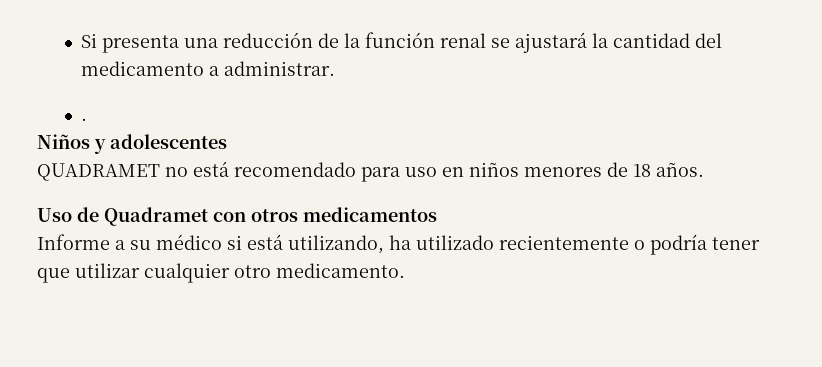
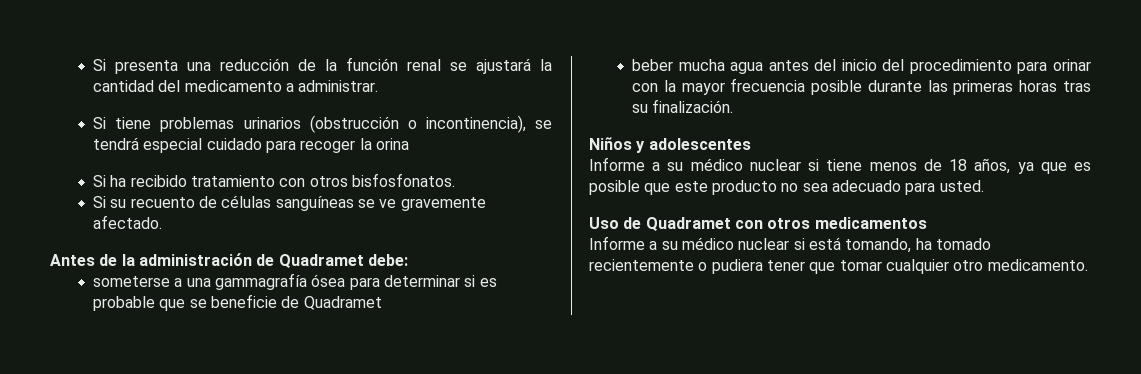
[80,118,87,121] [37,134,227,154] [37,161,704,182] . // Niños y adolescentes // QUADRAMET no está recomendado para uso en niños menores de 18 años. -> [93,115,552,133] [93,137,410,153] [93,173,456,187] [93,195,486,211] [93,215,163,229] [50,253,408,268] [93,273,497,290] [93,294,382,311] [632,59,1091,74] [632,78,1091,95] [632,99,734,113] [589,137,751,153] [589,157,1091,174] [589,180,984,195] Si tiene problemas urinarios (obstrucción o incontinencia), se tendrá especial cuidado para recoger la orina // Si ha recibido tratamiento con otros bisfosfonatos. // Si su recuento de células sanguíneas se ve gravemente afectado. // Antes de la administración de Quadramet debe: // someterse a una gammagrafía ósea para determinar si es probable que se beneficie de Quadramet // beber mucha agua antes del inicio del procedimiento para orinar con la mayor frecuencia posible durante las primeras horas tras su finalización. // Niños y adolescentes // Informe a su médico nuclear si tiene menos de 18 años, ya que es posible que este producto no sea adecuado para usted.
(222, 242) none -> [738,238,790,250] nuclear
[288,235,494,254] utilizando, ha utilizado -> [845,238,991,253] tomando, ha tomado
[650,234,707,255] podría -> [711,259,763,274] pudiera
[75,263,140,278] utilizar -> [839,260,882,271] tomar

